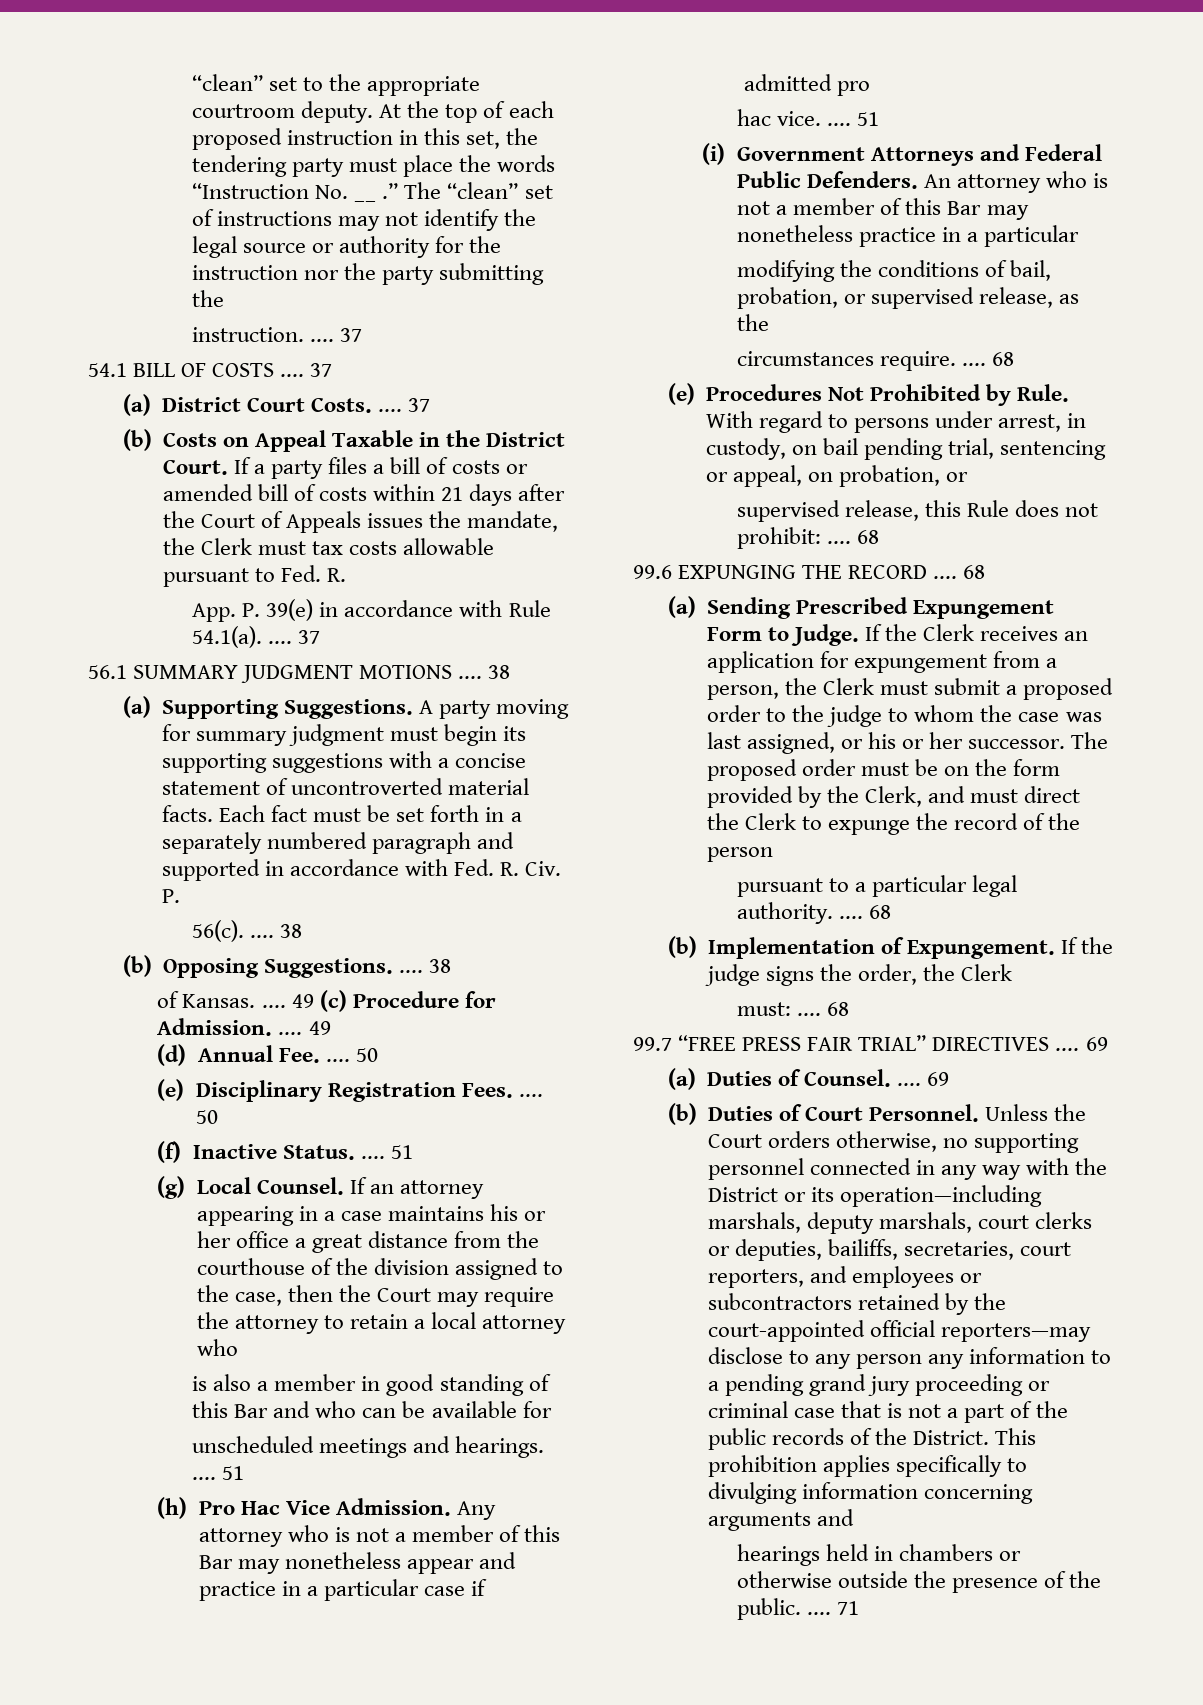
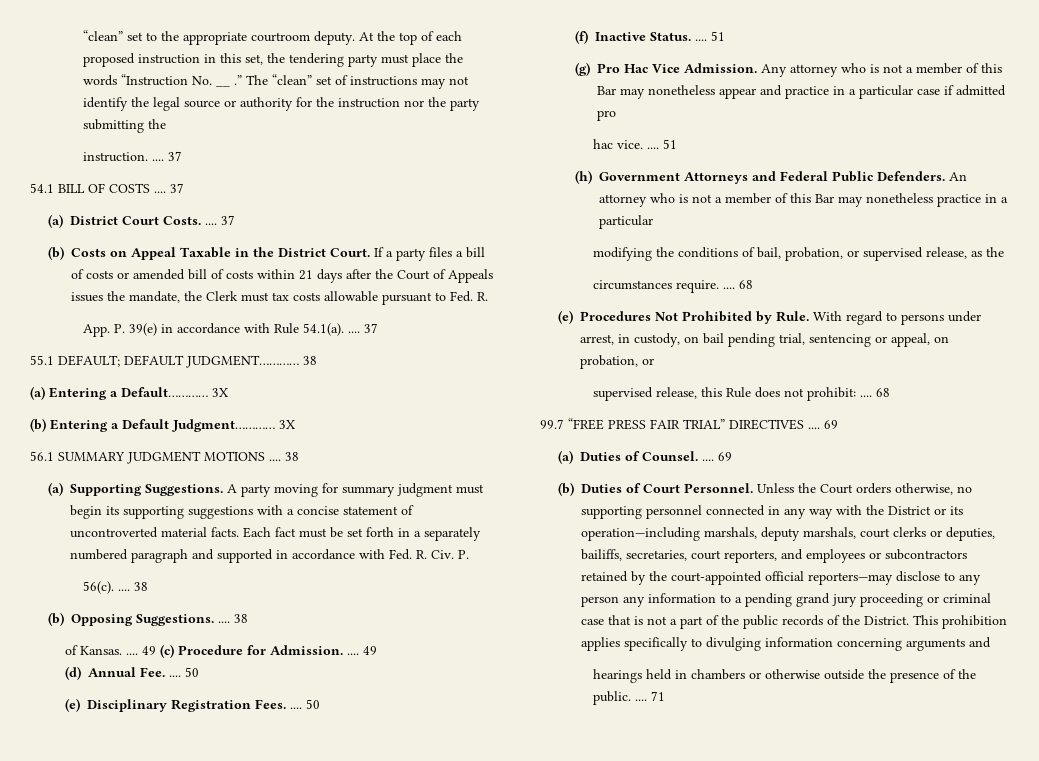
(321, 637) none -> [30,355,317,368] [30,386,229,400] [30,418,296,432] // 55.1 DEFAULT; DEFAULT JUDGMENT………… 38 // (a) Entering a Default………… 3X // (b) Entering a Default Judgment………… 3X
[196,1177,484,1199] [196,1204,547,1226] [196,1231,540,1253] [196,1258,564,1280] [196,1285,555,1307] [196,1312,567,1334] [196,1339,238,1356] [192,1374,551,1396] [192,1401,552,1418] [192,1436,545,1458] [192,1466,245,1480] [157,1497,188,1519] Local Counsel. If an attorney appearing in a case maintains his or her office a great distance from the courthouse of the division assigned to the case, then the Court may require the attorney to retain a local attorney who // is also a member in good standing of this Bar and who can be available for // unscheduled meetings and hearings. .... 51 // (h) -> (591, 69) none
[702,143,726,165] (i) -> [575,170,593,184] (h)
[633,565,986,579] [667,596,1055,619] [706,624,1089,646] [706,651,1058,673] [706,678,1114,700] [706,705,1102,727] [706,732,1109,754] [706,759,1061,781] [706,786,1081,808] [706,813,1081,835] [706,847,773,862] [737,875,1018,897] [737,902,892,924] [667,936,1114,959] [704,964,1013,986] [737,1002,850,1016] // 99.6 EXPUNGING THE RECORD .... 68 // (a) Sending Prescribed Expungement Form to Judge. If the Clerk receives an application for expungement from a person, the Clerk must submit a proposed order to the judge to whom the case was last assigned, or his or her successor. The proposed order must be on the form provided by the Clerk, and must direct the Clerk to expunge the record of the person // pursuant to a particular legal authority. .... 68 // (b) Implementation of Expungement. If the judge signs the order, the Clerk // must: .... 68 -> (890, 392) none

